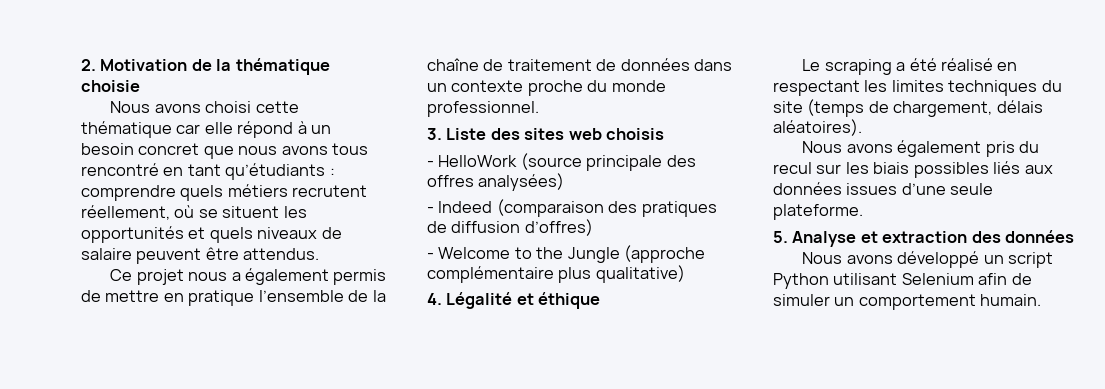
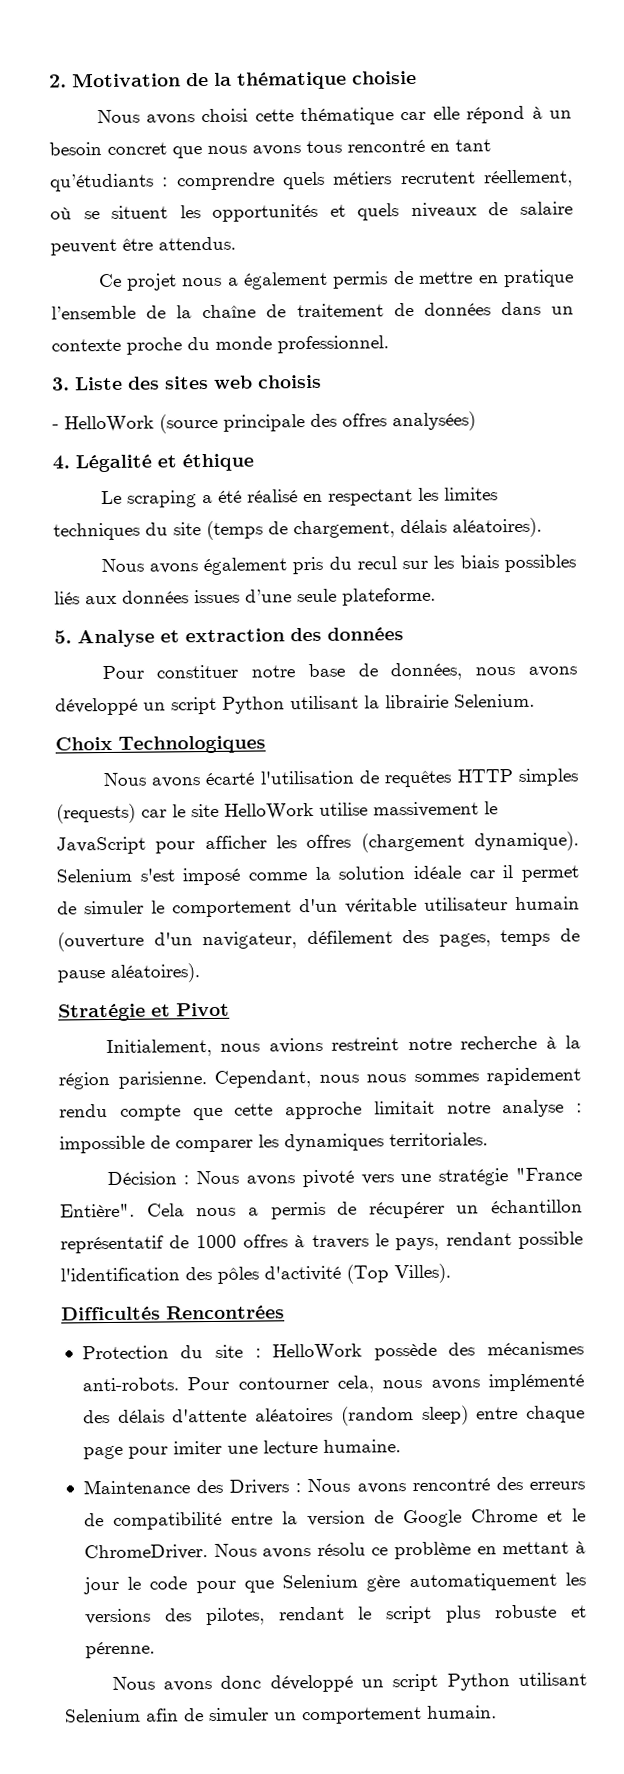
[427,199,717,217] [427,219,593,236] [427,245,706,263] [427,265,685,283] // - Indeed (comparaison des pratiques de diffusion d’offres) // - Welcome to the Jungle (approche complémentaire plus qualitative) -> (476, 421) none
[802,252,893,264] Nous avons -> [101,662,577,681] [55,693,535,716] [55,735,266,754] [102,768,579,788] [56,801,498,824] [56,831,579,855] [56,865,580,886] [57,896,580,918] [57,928,580,952] [57,963,200,983] [58,1002,230,1022] [105,1035,581,1058] [58,1067,581,1090] [59,1099,582,1121] [59,1132,488,1154] [106,1167,582,1188] [60,1199,583,1220] [60,1231,583,1254] [60,1263,451,1284] [61,1305,285,1321] [81,1341,584,1361] [81,1373,585,1393] [82,1405,586,1426] [82,1439,401,1460] [82,1476,585,1495] [83,1508,586,1530] [83,1541,586,1561] [82,1572,586,1595] [84,1604,587,1626] [84,1641,155,1659] [111,1675,262,1692] Pour constituer notre base de données, nous avons développé un script Python utilisant la librairie Selenium. // Choix Technologiques // Nous avons écarté l'utilisation de requêtes HTTP simples (requests) car le site HelloWork utilise massivement le JavaScript pour afficher les offres (chargement dynamique). Selenium s'est imposé comme la solution idéale car il permet de simuler le comportement d'un véritable utilisateur humain (ouverture d'un navigateur, défilement des pages, temps de pause aléatoires). // Stratégie et Pivot // Initialement, nous avions restreint notre recherche à la région parisienne. Cependant, nous nous sommes rapidement rendu compte que cette approche limitait notre analyse : impossible de comparer les dynamiques territoriales. // Décision : Nous avons pivoté vers une stratégie "France Entière". Cela nous a permis de récupérer un échantillon représentatif de 1000 offres à travers le pays, rendant possible l'identification des pôles d'activité (Top Villes). // Difficultés Rencontrées // Protection du site : HelloWork possède des mécanismes anti-robots. Pour contourner cela, nous avons implémenté des délais d'attente aléatoires (random sleep) entre chaque page pour imiter une lecture humaine. // Maintenance des Drivers : Nous avons rencontré des erreurs de compatibilité entre la version de Google Chrome et le ChromeDriver. Nous avons résolu ce problème en mettant à jour le code pour que Selenium gère automatiquement les versions des pilotes, rendant le script plus robuste et pérenne. // Nous avons donc

